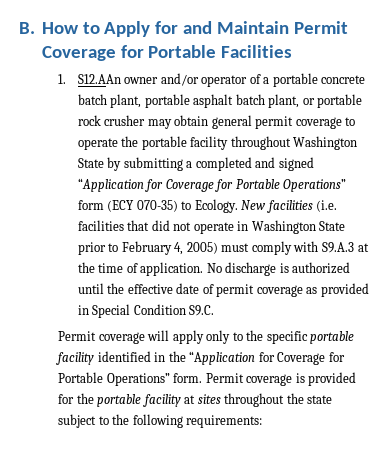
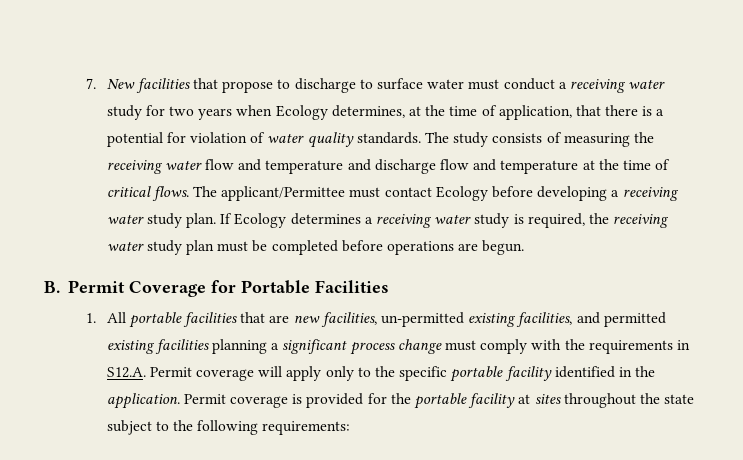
[19,21,290,37] B. How to Apply for and Maintain -> [85,78,666,93] [106,105,665,120] [106,132,654,148] [106,159,671,174] [106,186,678,201] [106,213,669,228] [106,240,525,255] [44,281,60,293] 7. New facilities that propose to discharge to surface water must conduct a receiving water study for two years when Ecology determines, at the time of application, that there is a potential for violation of water quality standards. The study consists of measuring the receiving water flow and temperature and discharge flow and temperature at the time of critical flows. The applicant/Permittee must contact Ecology before developing a receiving water study plan. If Ecology determines a receiving water study is required, the receiving water study plan must be completed before operations are begun. // B.
[77,73,366,87] [77,94,363,108] [77,115,356,129] [77,136,358,150] [77,157,314,171] [77,178,347,192] [77,199,338,213] [77,220,346,234] [77,241,369,255] [77,262,351,276] [77,283,369,297] [77,304,215,318] S12.AAn owner and/or operator of a portable concrete batch plant, portable asphalt batch plant, or portable rock crusher may obtain general permit coverage to operate the portable facility throughout Washington State by submitting a completed and signed “Application for Coverage for Portable Operations” form (ECY 070-35) to Ecology. New facilities (i.e. facilities that did not operate in Washington State prior to February 4, 2005) must comply with S9.A.3 at the time of application. No discharge is authorized until the effective date of permit coverage as provided in Special Condition S9.C. // -> [106,312,666,328] [106,339,690,355] [106,367,146,378] All portable facilities that are new facilities, un-permitted existing facilities, and permitted existing facilities planning a significant process change must comply with the requirements in S12.A.
[189,351,345,365] [58,372,203,386] “Application for Coverage for Portable Operations” form. -> [106,393,180,409] application.

